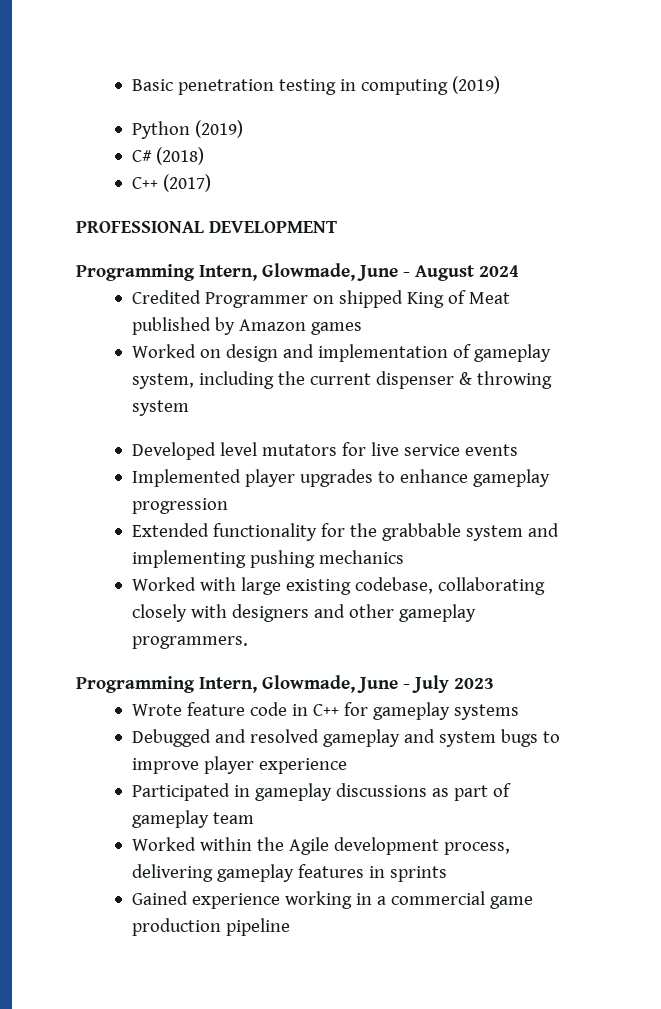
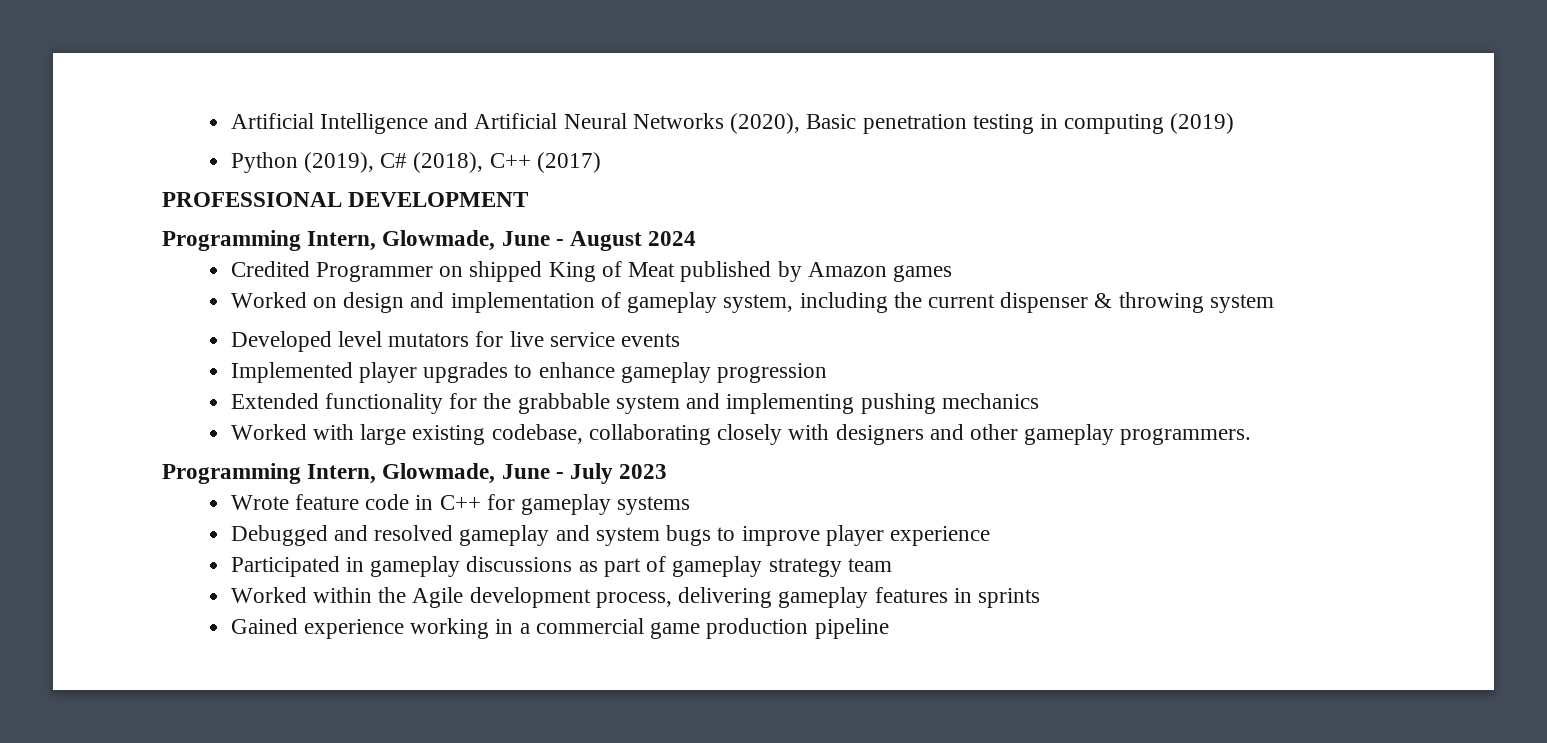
(131, 85) none -> [230,113,801,134] Artificial Intelligence and Artificial Neural Networks (2020),
[194,120,243,138] [131,147,204,165] (2019) // C# (2018) // -> [304,152,484,173] (2019), C# (2018),
(209, 819) none -> [768,558,842,577] strategy

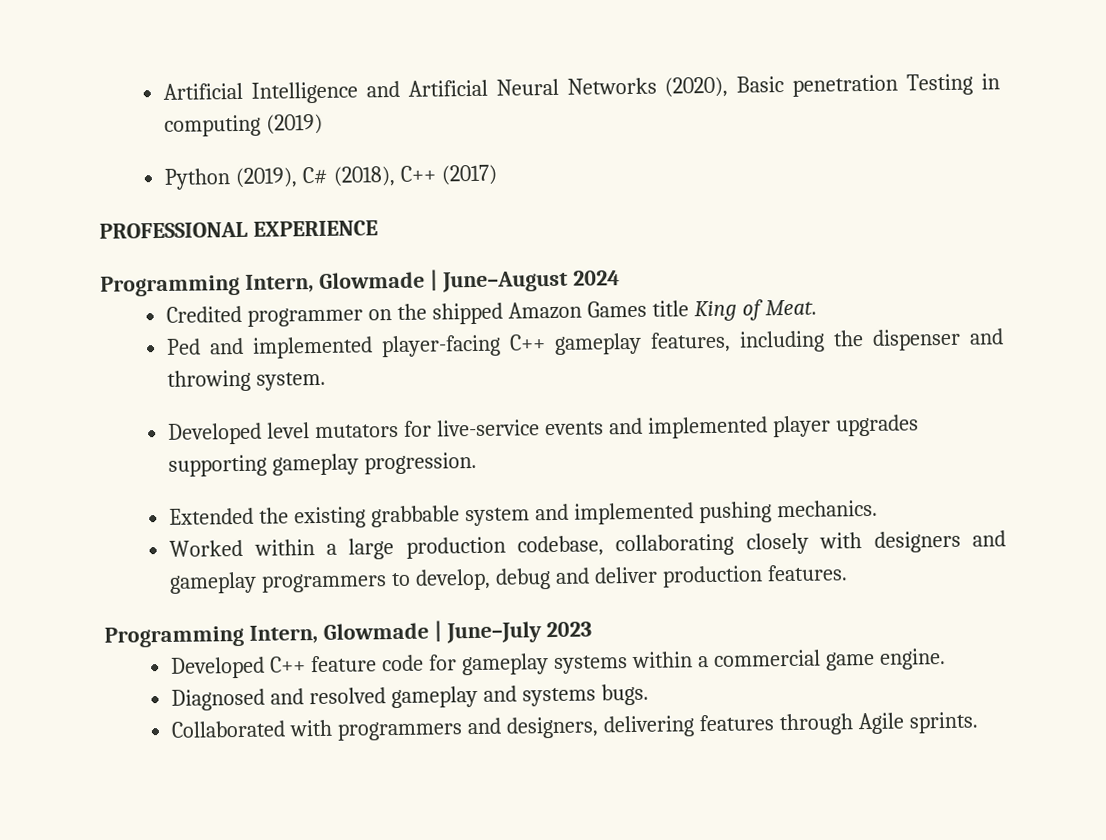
[972,114,1034,134] testing -> [906,73,974,96] Testing
[348,192,529,207] [162,230,697,251] [230,261,952,282] [230,292,1274,313] DEVELOPMENT // Programming Intern, Glowmade, June - August 2024 // Credited Programmer on shipped King of Meat published by Amazon games // Worked on design and implementation of gameplay system, including the current dispenser & throwing system -> [252,220,378,237] [100,269,620,297] [166,299,817,327] [166,328,1004,359] [167,369,327,392] EXPERIENCE // Programming Intern, Glowmade | June–August 2024 // Credited programmer on the shipped Amazon Games title King of Meat. // Ped and implemented player-facing C++ gameplay features, including the dispenser and throwing system.
[509,331,615,347] live service -> [435,419,540,437] live-service
[230,362,828,383] [230,393,1039,414] [230,424,486,445] // Implemented player upgrades to enhance gameplay progression // Extended functionality for the grabbable system and implementing pushing mechanics // Worked with large existing -> [607,414,919,439] [168,451,478,477] [169,499,878,529] [169,536,506,560] and implemented player upgrades supporting gameplay progression. // Extended the existing grabbable system and implemented pushing mechanics. // Worked within a large production
[969,424,1252,445] [162,463,668,484] [230,494,691,515] [230,525,990,546] [230,556,892,577] [230,587,1040,608] [230,618,889,639] other gameplay programmers. // Programming Intern, Glowmade, June - July 2023 // Wrote feature code in C++ for gameplay systems // Debugged and resolved gameplay and system bugs to improve player experience // Participated in gameplay discussions as part of gameplay strategy team // Worked within the Agile development process, delivering gameplay features in sprints // Gained experience working in a commercial game production pipeline -> [169,564,848,594] [104,620,592,648] [170,648,946,679] [171,683,649,711] [171,711,979,741] gameplay programmers to develop, debug and deliver production features. // Programming Intern, Glowmade | June–July 2023 // Developed C++ feature code for gameplay systems within a commercial game engine. // Diagnosed and resolved gameplay and systems bugs. // Collaborated with programmers and designers, delivering features through Agile sprints.

